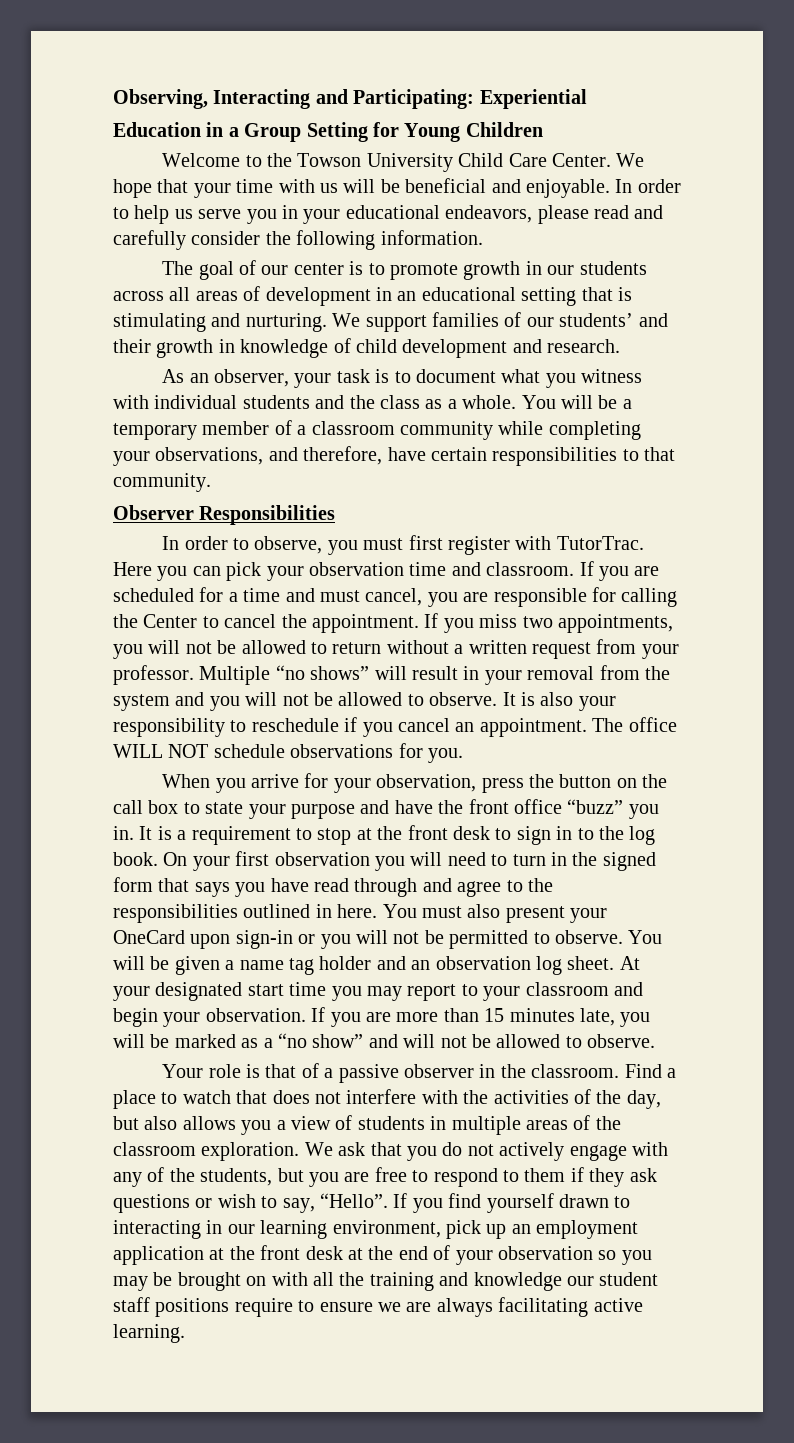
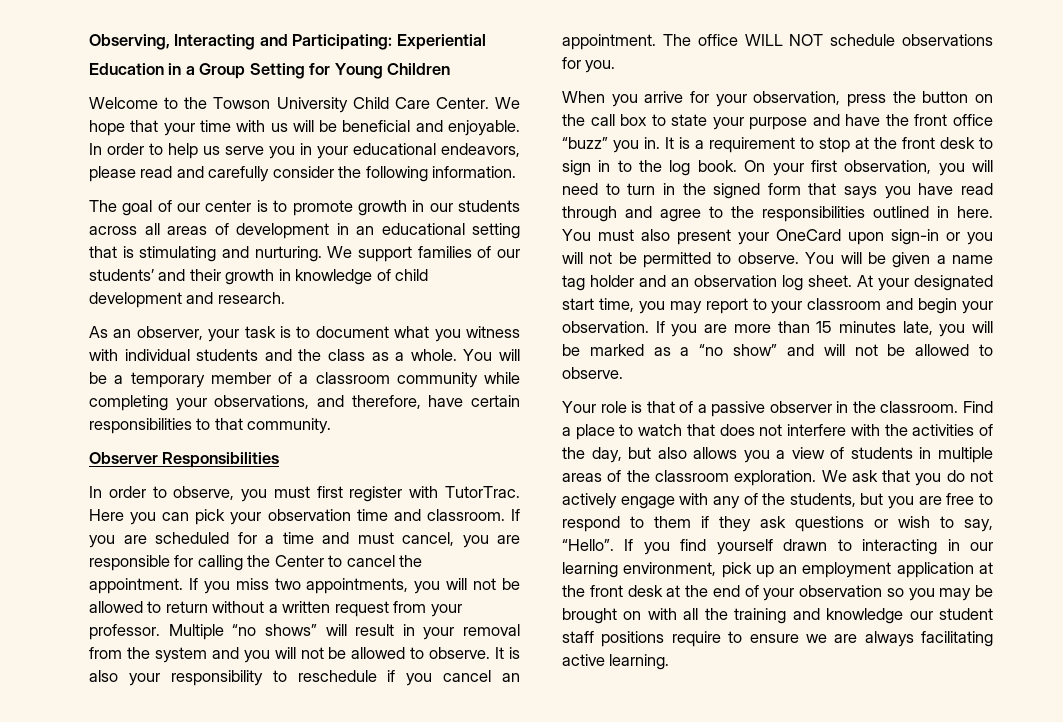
[274,852,370,866] observation -> [844,160,932,174] observation,
[289,982,327,996] time -> [598,298,634,312] time,

